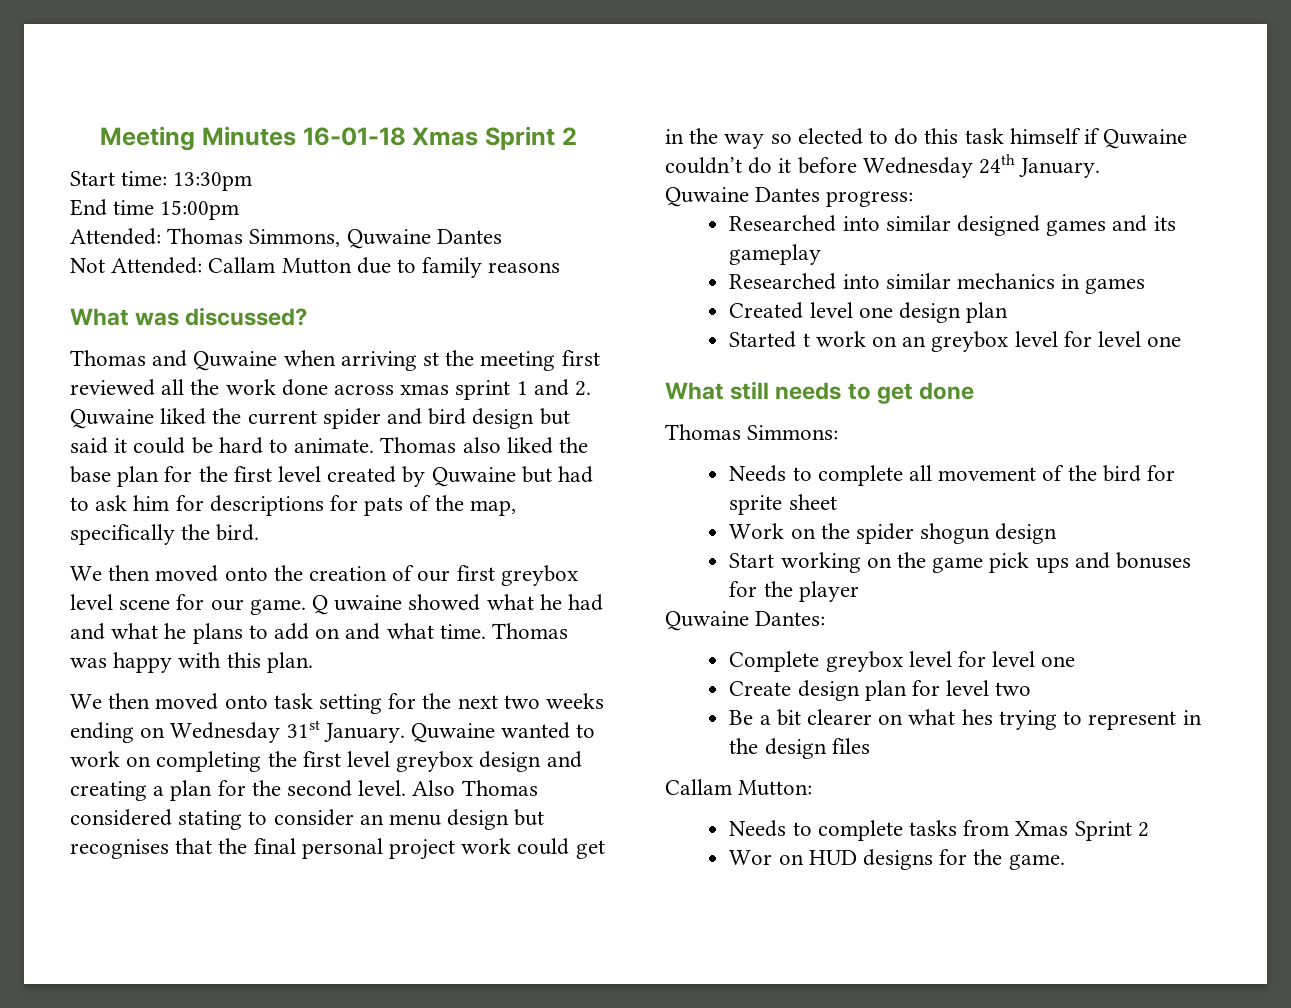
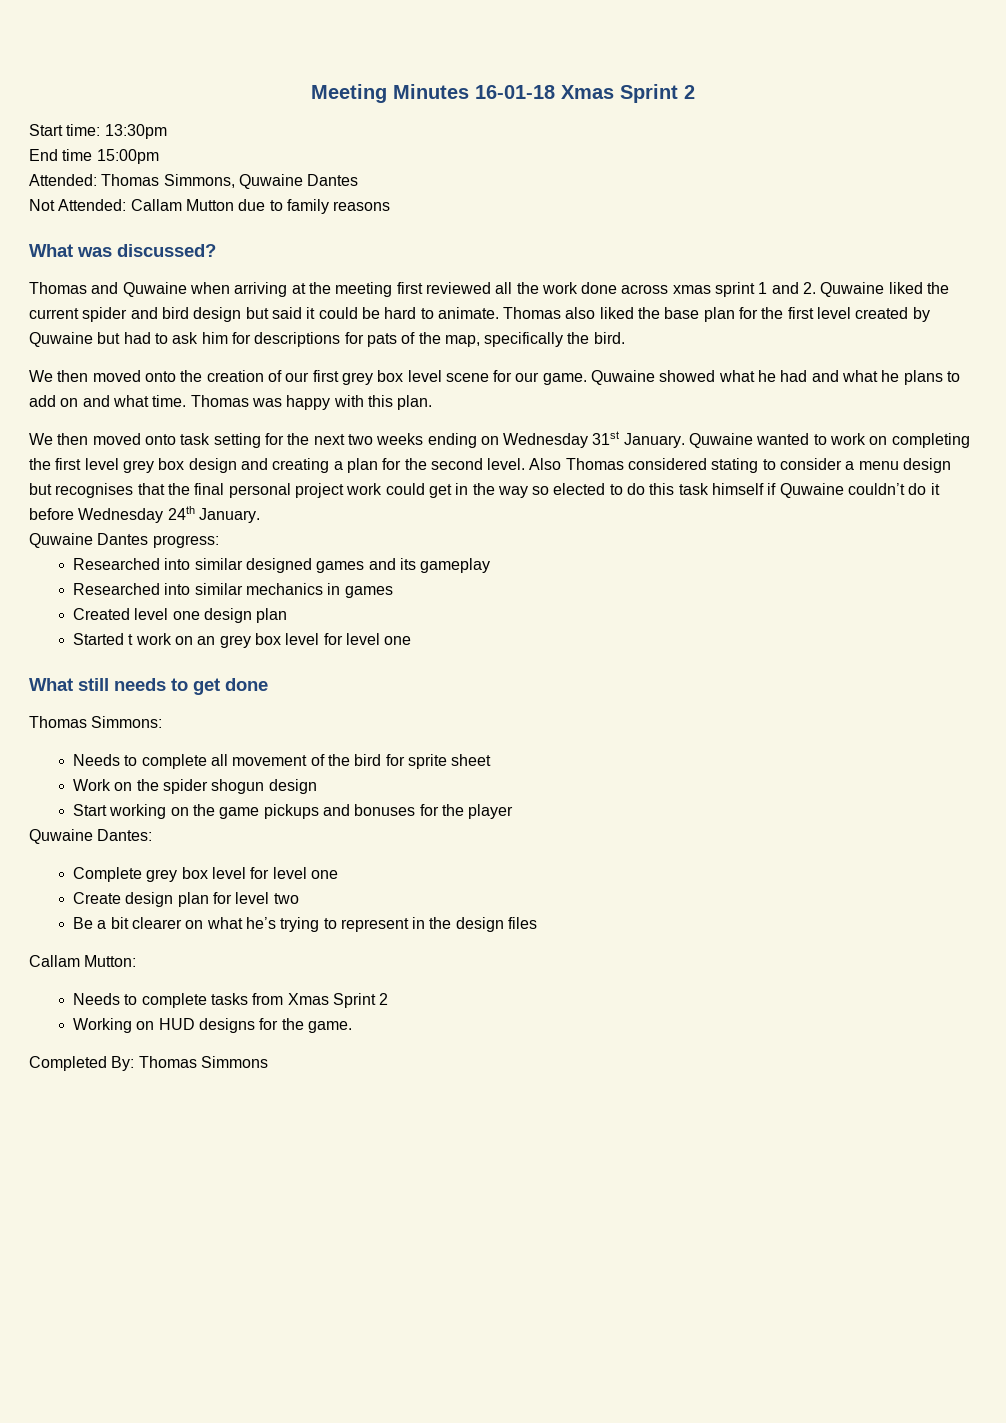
[423,352,440,366] st -> [291,283,306,294] at
[500,565,578,586] greybox -> [341,370,404,385] grey box
[312,595,403,615] Q uwaine -> [591,370,656,385] Quwaine
[396,751,474,772] greybox -> [122,458,185,473] grey box
[359,814,384,825] an -> [845,461,855,470] a
[931,331,1009,352] greybox -> [219,633,281,648] grey box
[989,552,1069,573] pick ups -> [263,804,319,819] pickups
[825,651,903,672] greybox -> [146,867,208,882] grey box
[961,709,993,725] hes -> [245,917,276,929] he’s
[729,850,773,865] Wor -> [72,1018,132,1033] Working
(1065, 862) none -> [29,1056,268,1071] // Completed By: Thomas Simmons

